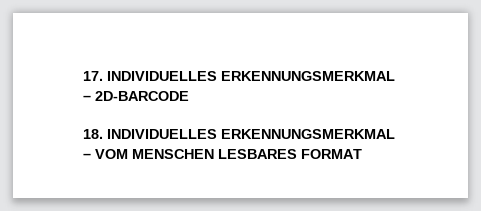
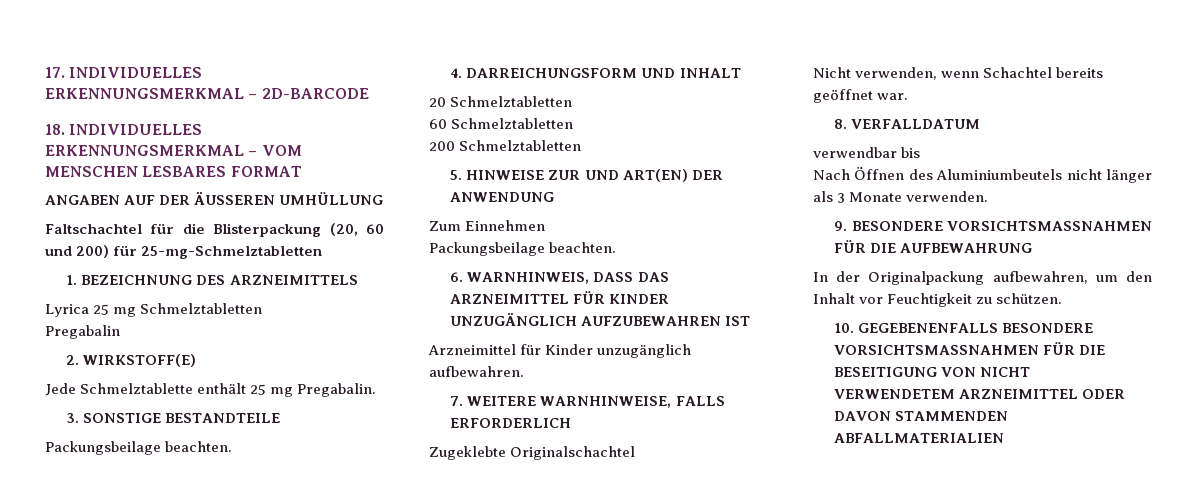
(362, 154) none -> [45,192,384,205] [45,223,384,237] [45,245,323,259] [66,275,358,285] [45,303,263,317] [45,325,120,339] [66,354,197,367] [45,383,377,397] [66,413,281,423] [45,441,233,455] [450,68,741,78] [429,96,573,107] [429,118,574,129] [429,140,582,151] [450,169,723,182] [450,192,555,202] [429,220,546,231] [429,242,617,256] [450,272,669,284] [450,291,670,304] [450,313,751,326] [428,344,692,358] [429,366,524,377] [450,396,725,408] [450,418,572,428] [429,446,636,460] [813,67,1104,80] [813,89,909,103] [834,119,981,129] [813,147,921,158] [813,167,1152,183] [813,191,989,203] [834,221,1152,231] [834,240,1033,253] [813,271,1152,285] [813,293,1063,307] [834,323,1094,333] [834,342,1106,355] [834,367,1031,377] [834,389,1126,399] [834,411,1009,421] [834,433,1005,443] // ANGABEN AUF DER ÄUSSEREN UMHÜLLUNG // Faltschachtel für die Blisterpackung (20, 60 und 200) für 25-mg-Schmelztabletten // 1. BEZEICHNUNG DES ARZNEIMITTELS // Lyrica 25 mg Schmelztabletten // Pregabalin // 2. WIRKSTOFF(E) // Jede Schmelztablette enthält 25 mg Pregabalin. // 3. SONSTIGE BESTANDTEILE // Packungsbeilage beachten. // 4. DARREICHUNGSFORM UND INHALT // 20 Schmelztabletten // 60 Schmelztabletten // 200 Schmelztabletten // 5. HINWEISE ZUR UND ART(EN) DER ANWENDUNG // Zum Einnehmen // Packungsbeilage beachten. // 6. WARNHINWEIS, DASS DAS ARZNEIMITTEL FÜR KINDER UNZUGÄNGLICH AUFZUBEWAHREN IST // Arzneimittel für Kinder unzugänglich aufbewahren. // 7. WEITERE WARNHINWEISE, FALLS ERFORDERLICH // Zugeklebte Originalschachtel // Nicht verwenden, wenn Schachtel bereits geöffnet war. // 8. VERFALLDATUM // verwendbar bis // Nach Öffnen des Aluminiumbeutels nicht länger als 3 Monate verwenden. // 9. BESONDERE VORSICHTSMASSNAHMEN FÜR DIE AUFBEWAHRUNG // In der Originalpackung aufbewahren, um den Inhalt vor Feuchtigkeit zu schützen. // 10. GEGEBENENFALLS BESONDERE VORSICHTSMASSNAHMEN FÜR DIE BESEITIGUNG VON NICHT VERWENDETEM ARZNEIMITTEL ODER DAVON STAMMENDEN ABFALLMATERIALIEN

